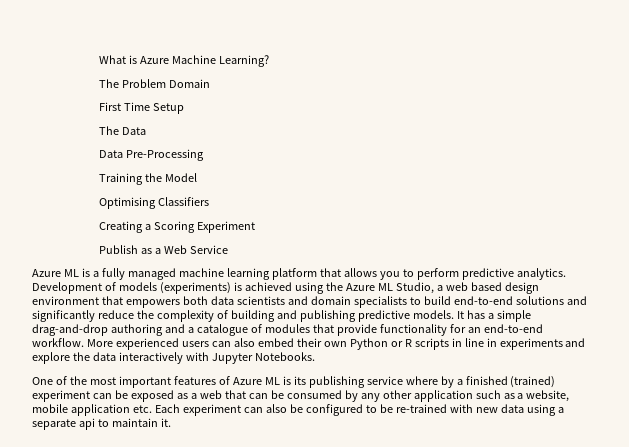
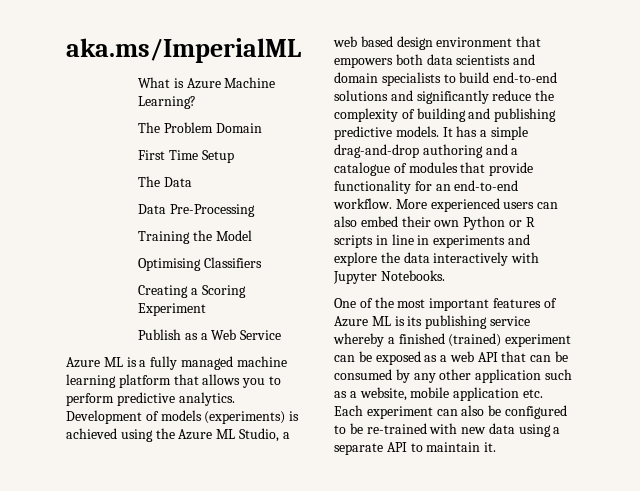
(99, 59) none -> [66,38,301,63] aka.ms/ImperialML //
[405,376,454,388] where by -> [333,333,384,347] whereby
(222, 394) none -> [477,352,498,362] API
[78,418,95,430] api -> [386,442,407,452] API

